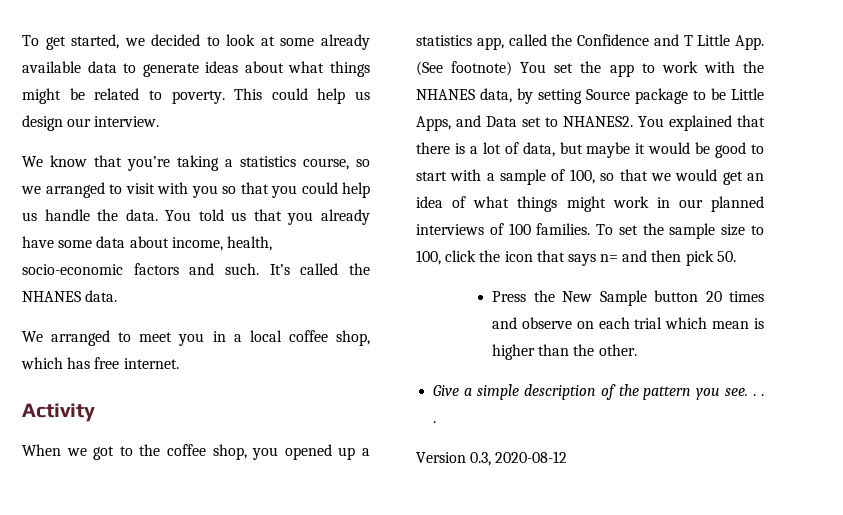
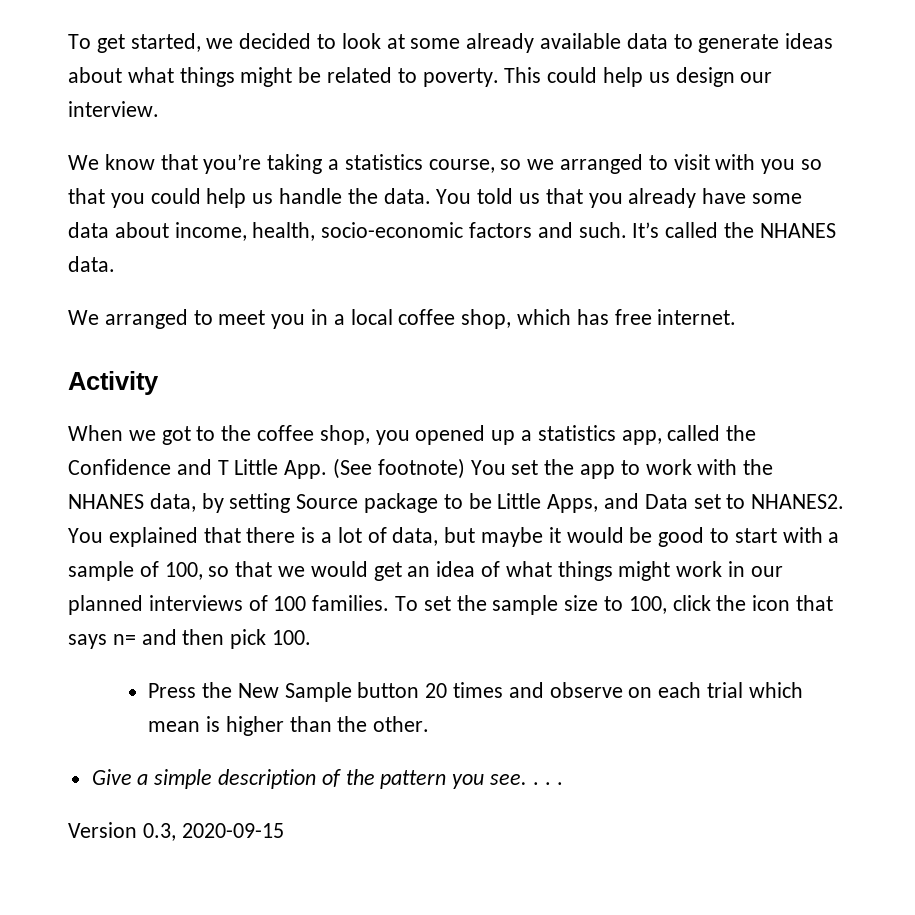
[716,251,736,262] 50. -> [272,630,312,645] 100.
[495,451,568,463] 2020-08-12 -> [181,823,284,838] 2020-09-15

